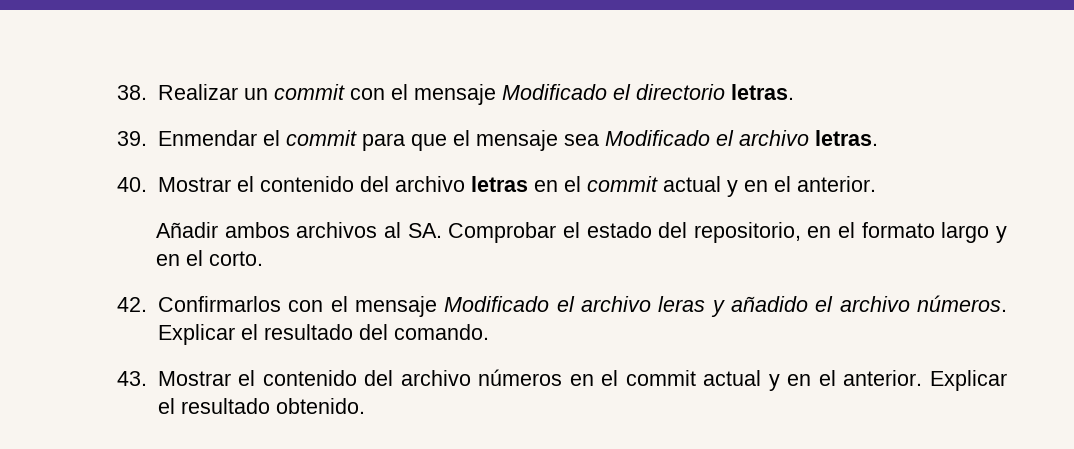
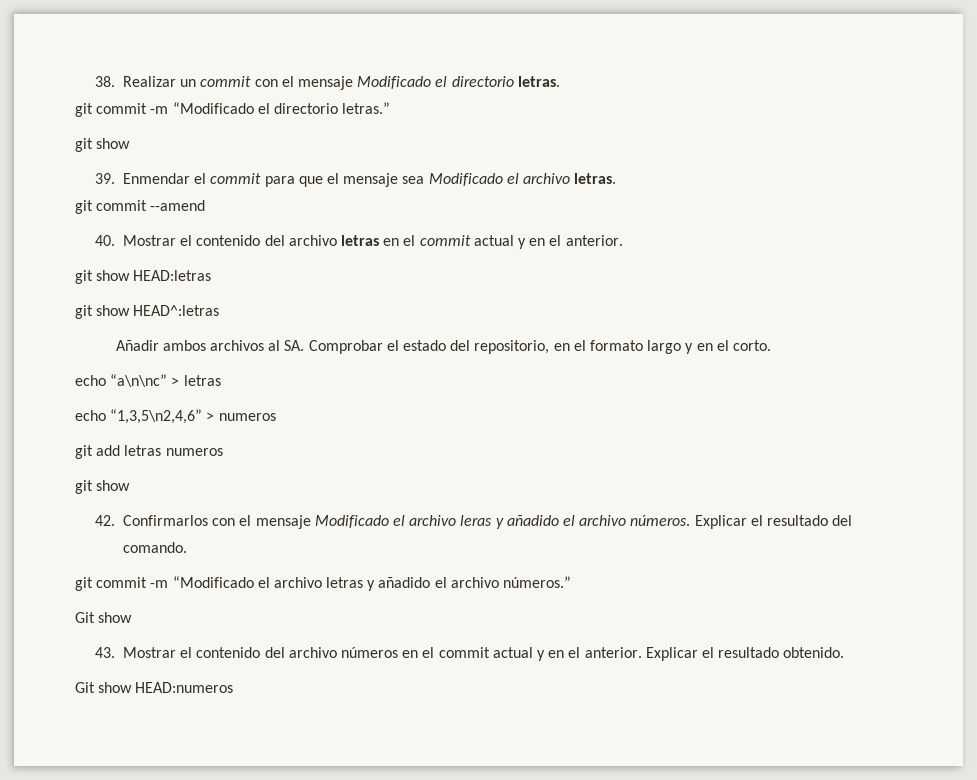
(794, 92) none -> [75,102,391,117] [75,138,131,152] // git commit -m “Modificado el directorio letras.” // git show
(878, 138) none -> [75,200,206,214] // git commit --amend
(876, 184) none -> [75,270,212,284] [75,305,220,319] // git show HEAD:letras // git show HEAD^:letras
(264, 258) none -> [75,374,221,387] [75,409,276,424] [75,445,223,459] [75,480,131,494] // echo “a\n\nc” > letras // echo “1,3,5\n2,4,6” > numeros // git add letras numeros // git show
(489, 332) none -> [75,576,572,591] [75,612,133,623] // git commit -m “Modificado el archivo letras y añadido el archivo números.” // Git show
(365, 406) none -> [75,682,234,693] // Git show HEAD:numeros

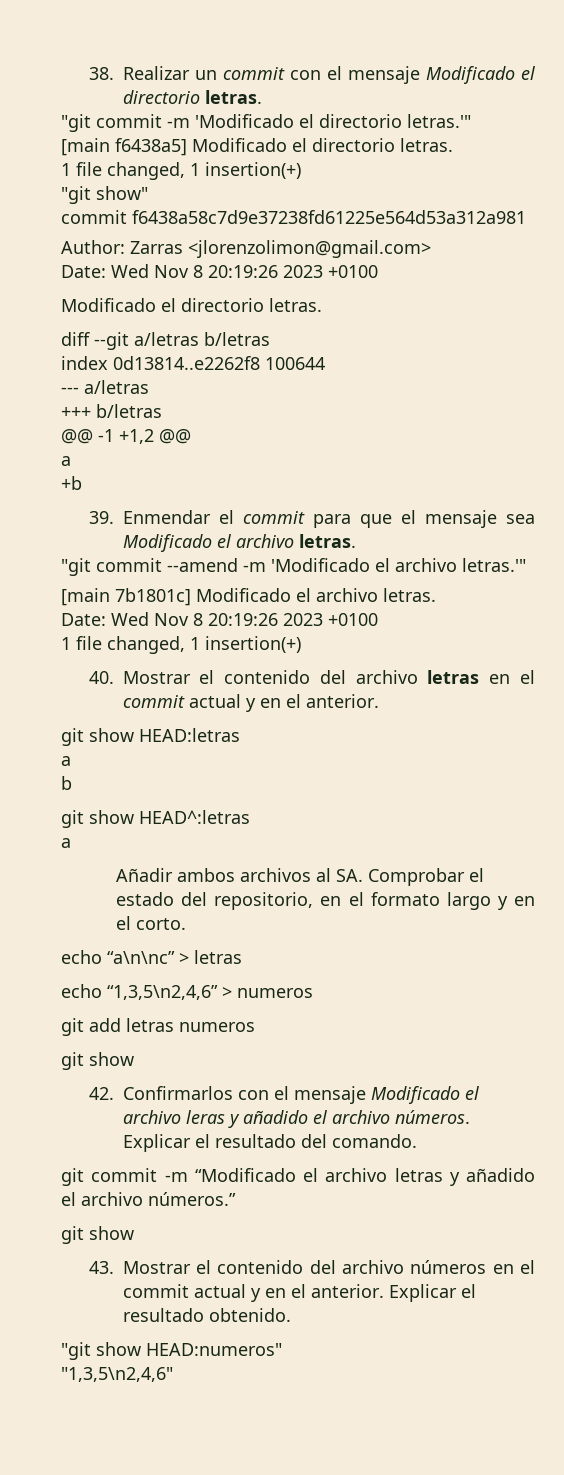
[75,102,391,117] [75,138,131,152] git commit -m “Modificado el directorio letras.” // git show -> [61,114,471,132] [61,138,453,156] [61,162,301,180] [61,186,148,204] [61,210,526,224] [61,240,431,258] [61,264,378,278] [61,298,322,312] [61,332,270,350] [61,356,325,370] [61,380,149,394] [61,404,162,418] [61,429,191,444] [61,456,71,466] [61,476,82,490] "git commit -m 'Modificado el directorio letras.'" // [main f6438a5] Modificado el directorio letras. // 1 file changed, 1 insertion(+) // "git show" // commit f6438a58c7d9e37238fd61225e564d53a312a981 // Author: Zarras <jlorenzolimon@gmail.com> // Date: Wed Nov 8 20:19:26 2023 +0100 // Modificado el directorio letras. // diff --git a/letras b/letras // index 0d13814..e2262f8 100644 // --- a/letras // +++ b/letras // @@ -1 +1,2 @@ // a // +b
[75,200,93,214] git -> [61,558,91,576] "git
(206, 205) none -> [243,558,526,572] [61,588,436,606] [61,612,378,626] [61,636,301,654] -m 'Modificado el archivo letras.'" // [main 7b1801c] Modificado el archivo letras. // Date: Wed Nov 8 20:19:26 2023 +0100 // 1 file changed, 1 insertion(+)
(212, 275) none -> [61,756,71,766] [61,776,72,790] // a // b
(220, 310) none -> [61,838,71,848] // a
[75,612,95,623] Git -> [61,1226,84,1244] git
[75,682,234,693] Git show HEAD:numeros -> [61,1342,282,1360] [61,1367,173,1382] "git show HEAD:numeros" // "1,3,5\n2,4,6"

